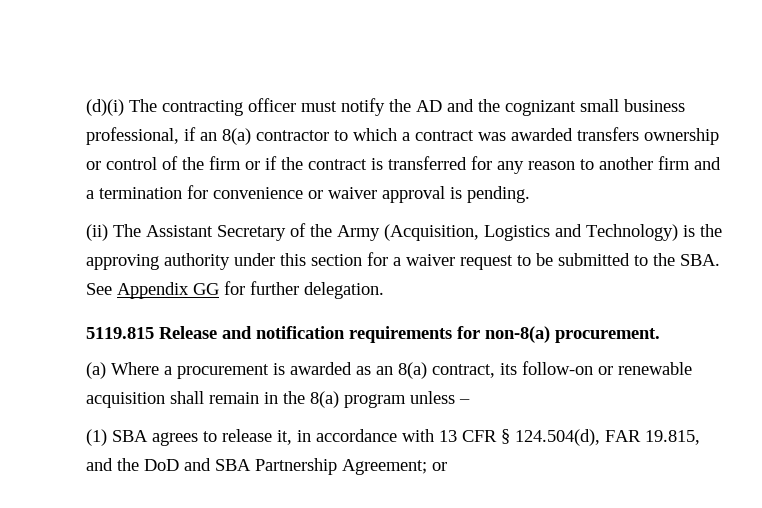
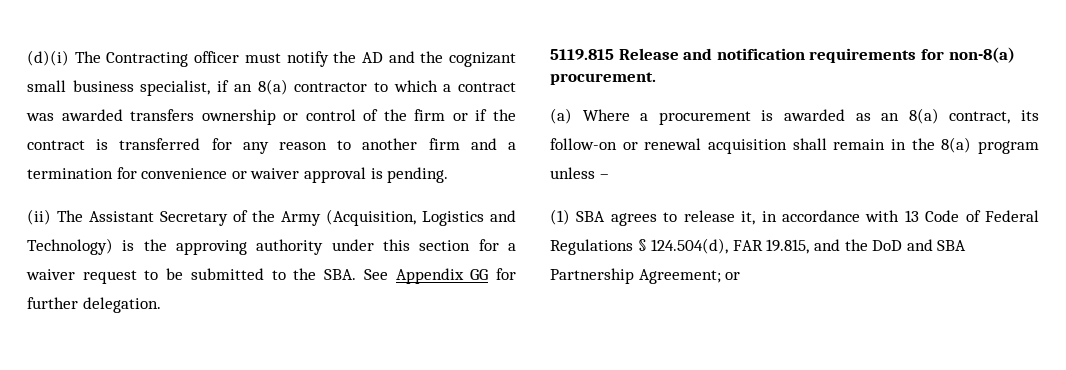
[162,100,243,116] contracting -> [106,52,189,67] Contracting
[86,127,179,145] professional, -> [140,80,211,96] specialist,
[618,362,692,375] renewable -> [644,138,702,150] renewal
[462,430,497,442] CFR -> [925,210,1039,222] [550,239,633,255] Code of Federal Regulations

